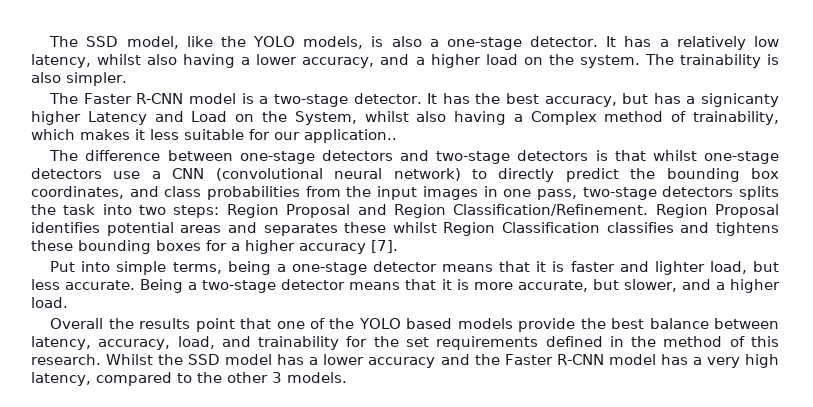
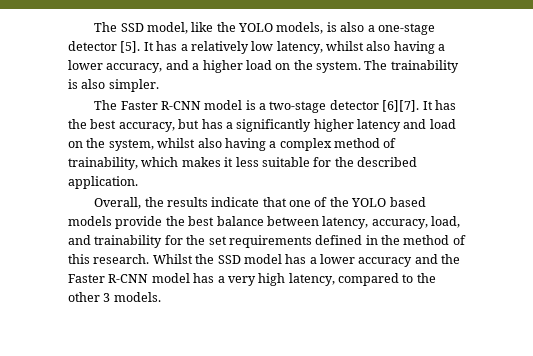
[530,36,599,47] detector. -> [68,41,141,53] detector [5].
[353,93,422,104] detector. -> [329,100,420,112] detector [6][7].
[700,93,779,107] [31,111,597,125] signicanty higher Latency and Load on the System, whilst also having a Complex -> [236,119,456,132] [68,138,332,151] significantly higher latency and load on the system, whilst also having a complex
[274,129,397,143] [49,150,779,164] [31,168,779,182] [31,186,780,200] [31,204,779,218] [31,222,779,236] [31,240,398,254] [50,261,779,275] [31,279,780,293] [31,297,68,308] [50,318,104,329] our application.. // The difference between one-stage detectors and two-stage detectors is that whilst one-stage detectors use a CNN (convolutional neural network) to directly predict the bounding box coordinates, and class probabilities from the input images in one pass, two-stage detectors splits the task into two steps: Region Proposal and Region Classification/Refinement. Region Proposal identifies potential areas and separates these whilst Region Classification classifies and tightens these bounding boxes for a higher accuracy [7]. // Put into simple terms, being a one-stage detector means that it is faster and lighter load, but less accurate. Being a two-stage detector means that it is more accurate, but slower, and a higher load. // Overall -> [334,157,417,167] [68,176,138,189] [94,197,142,209] the described application. // Overall,
[195,318,235,332] point -> [211,197,260,207] indicate

